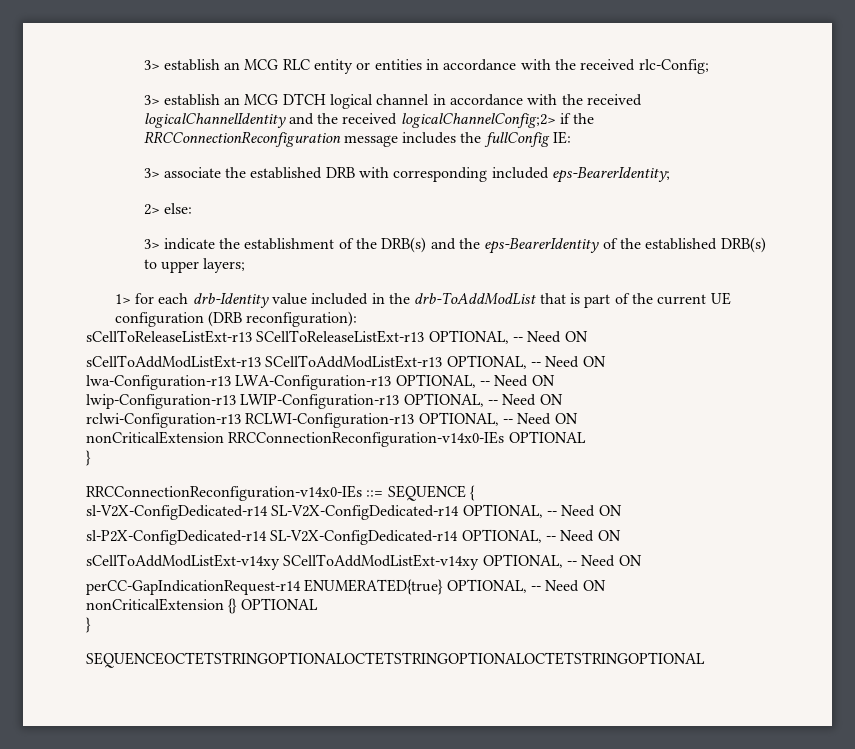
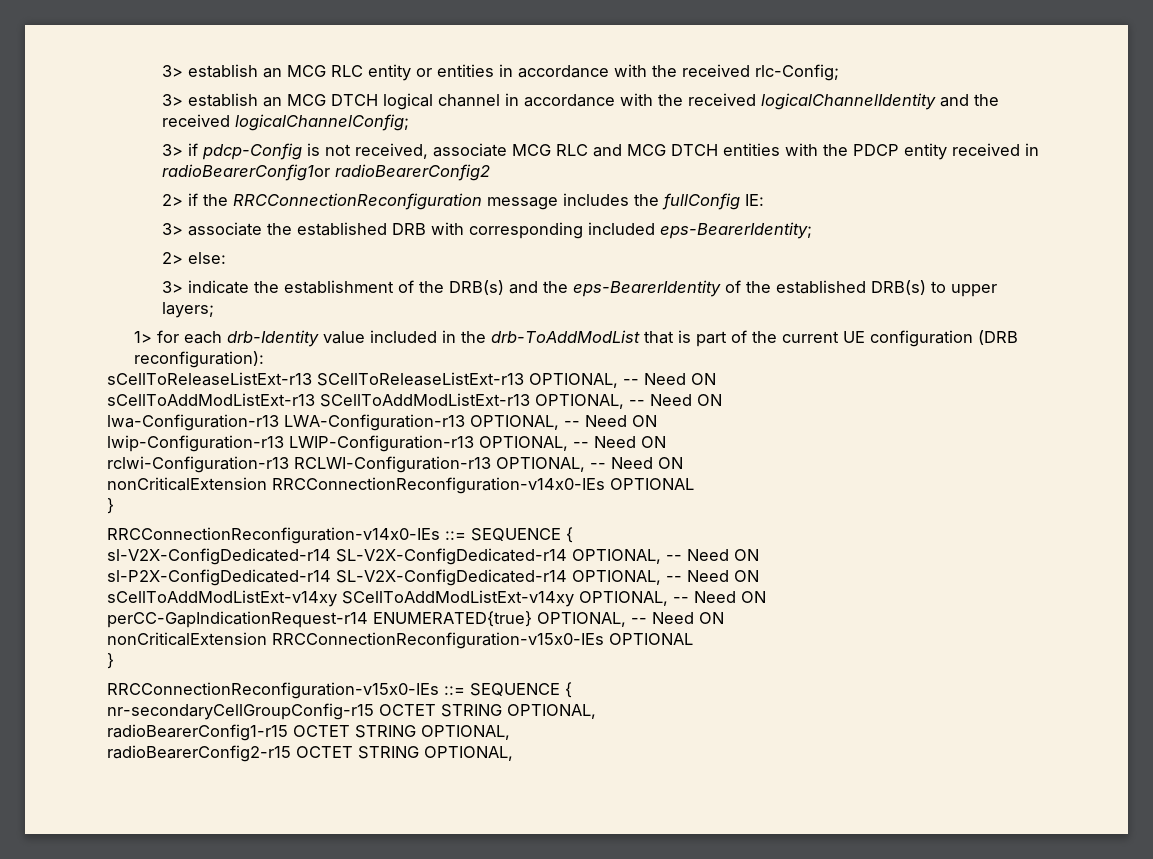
[400,113,556,128] logicalChannelConfig;2> -> [234,114,409,131] [161,143,1039,160] [161,164,490,181] [161,194,183,206] logicalChannelConfig; // 3> if pdcp-Config is not received, associate MCG RLC and MCG DTCH entities with the PDCP entity received in radioBearerConfig1or radioBearerConfig2 // 2>
[228,598,318,614] [86,617,91,633] [86,652,705,668] {} OPTIONAL // } // SEQUENCEOCTETSTRINGOPTIONALOCTETSTRINGOPTIONALOCTETSTRINGOPTIONAL -> [272,632,693,649] [107,653,114,669] [107,682,572,699] [107,703,596,720] [107,724,510,741] [107,745,513,762] RRCConnectionReconfiguration-v15x0-IEs OPTIONAL // } // RRCConnectionReconfiguration-v15x0-IEs ::= SEQUENCE { // nr-secondaryCellGroupConfig-r15 OCTET STRING OPTIONAL, // radioBearerConfig1-r15 OCTET STRING OPTIONAL, // radioBearerConfig2-r15 OCTET STRING OPTIONAL,

